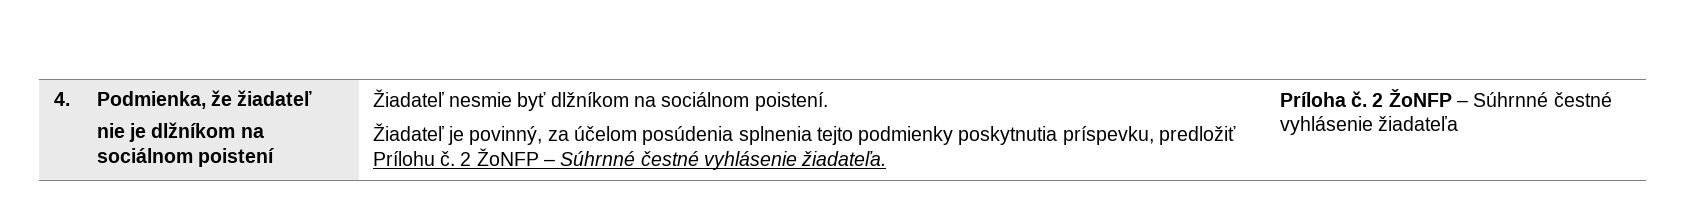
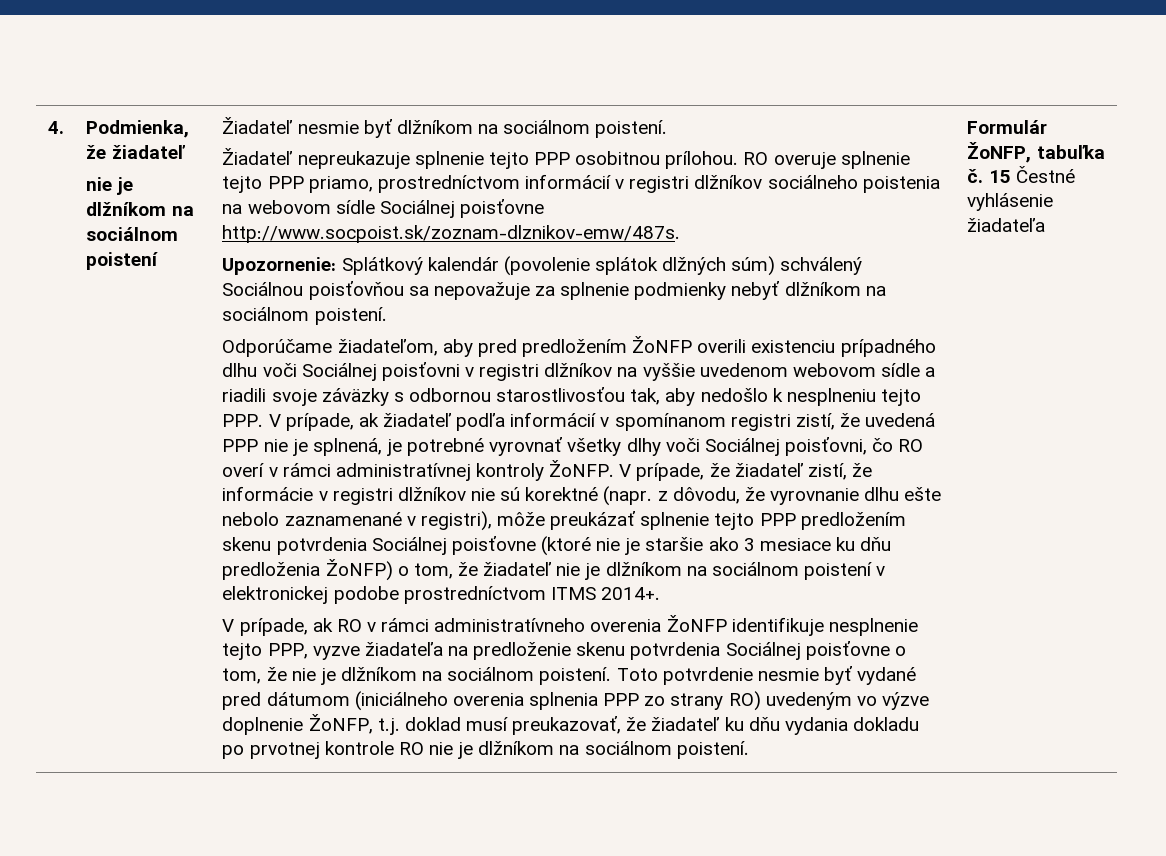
[448,126,1236,145] [372,148,887,170] [1279,89,1612,107] je povinný, za účelom posúdenia splnenia tejto podmienky poskytnutia príspevku, predložiť Prílohu č. 2 ŽoNFP – Súhrnné čestné vyhlásenie žiadateľa. | Príloha č. 2 ŽoNFP – Súhrnné čestné -> [297,151,910,169] [222,174,940,193] [222,199,544,218] [222,225,681,243] [222,256,863,276] [222,281,886,300] [222,307,387,325] [222,336,936,357] [222,362,936,381] [222,387,921,406] [222,412,936,431] [222,437,924,456] [222,460,872,481] [222,486,942,506] [222,511,906,531] [222,536,892,556] [222,559,886,581] [222,586,660,604] [222,615,918,636] [222,641,906,660] [222,666,917,685] [222,691,929,711] [222,714,919,735] [222,741,749,759] [967,120,1048,134] [967,142,1105,163] [967,166,1075,183] nepreukazuje splnenie tejto PPP osobitnou prílohou. RO overuje splnenie tejto PPP priamo, prostredníctvom informácií v registri dlžníkov sociálneho poistenia na webovom sídle Sociálnej poisťovne http://www.socpoist.sk/zoznam-dlznikov-emw/487s. // Upozornenie: Splátkový kalendár (povolenie splátok dlžných súm) schválený Sociálnou poisťovňou sa nepovažuje za splnenie podmienky nebyť dlžníkom na sociálnom poistení. // Odporúčame žiadateľom, aby pred predložením ŽoNFP overili existenciu prípadného dlhu voči Sociálnej poisťovni v registri dlžníkov na vyššie uvedenom webovom sídle a riadili svoje záväzky s odbornou starostlivosťou tak, aby nedošlo k nesplneniu tejto PPP. V prípade, ak žiadateľ podľa informácií v spomínanom registri zistí, že uvedená PPP nie je splnená, je potrebné vyrovnať všetky dlhy voči Sociálnej poisťovni, čo RO overí v rámci administratívnej kontroly ŽoNFP. V prípade, že žiadateľ zistí, že informácie v registri dlžníkov nie sú korektné (napr. z dôvodu, že vyrovnanie dlhu ešte nebolo zaznamenané v registri), môže preukázať splnenie tejto PPP predložením skenu potvrdenia Sociálnej poisťovne (ktoré nie je staršie ako 3 mesiace ku dňu predloženia ŽoNFP) o tom, že žiadateľ nie je dlžníkom na sociálnom poistení v elektronickej podobe prostredníctvom ITMS 2014+. // V prípade, ak RO v rámci administratívneho overenia ŽoNFP identifikuje nesplnenie tejto PPP, vyzve žiadateľa na predloženie skenu potvrdenia Sociálnej poisťovne o tom, že nie je dlžníkom na sociálnom poistení. Toto potvrdenie nesmie byť vydané pred dátumom (iniciálneho overenia splnenia PPP zo strany RO) uvedeným vo výzve doplnenie ŽoNFP, t.j. doklad musí preukazovať, že žiadateľ ku dňu vydania dokladu po prvotnej kontrole RO nie je dlžníkom na sociálnom poistení. | Formulár ŽoNFP, tabuľka č. 15 Čestné

